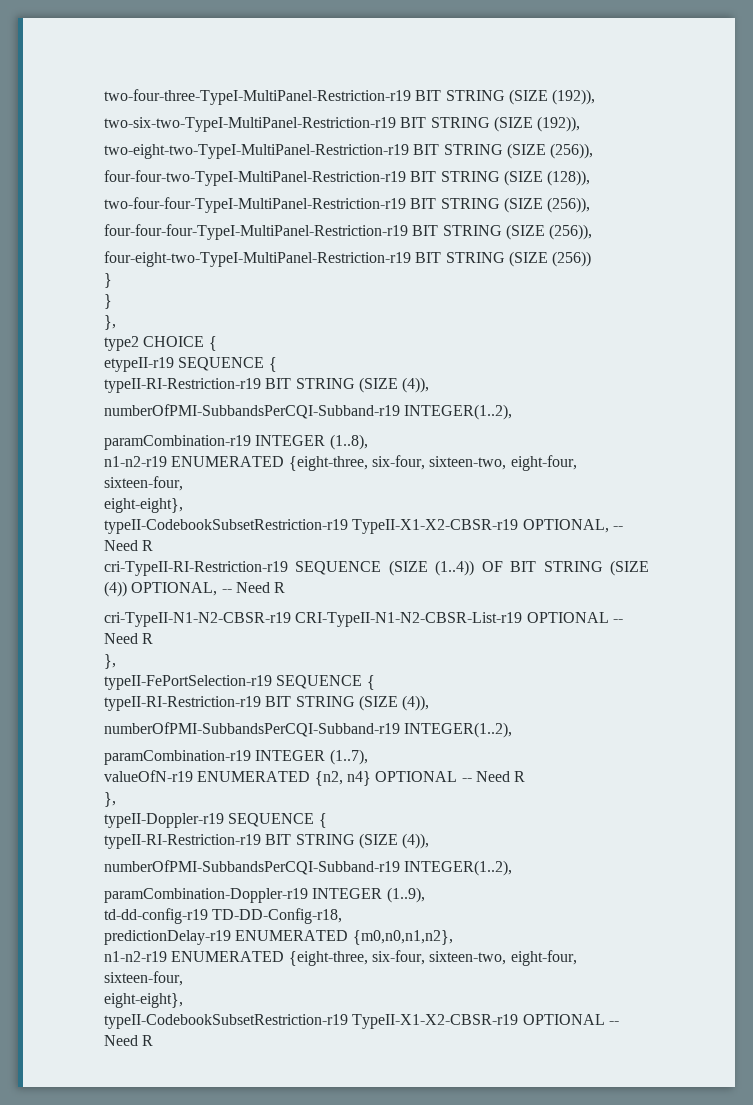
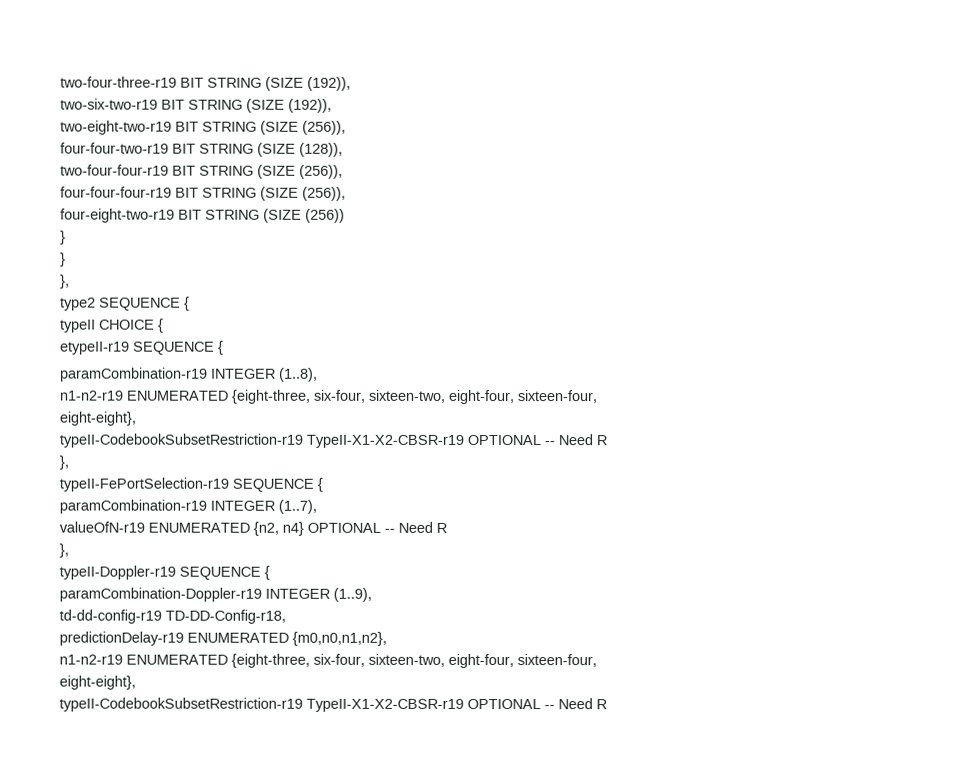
[104,89,596,105] [104,116,581,132] [104,143,594,159] [104,170,406,186] two-four-three-TypeI-MultiPanel-Restriction-r19 BIT STRING (SIZE (192)), // two-six-two-TypeI-MultiPanel-Restriction-r19 BIT STRING (SIZE (192)), // two-eight-two-TypeI-MultiPanel-Restriction-r19 BIT STRING (SIZE (256)), // four-four-two-TypeI-MultiPanel-Restriction-r19 -> [60,76,351,91] [60,98,332,113] [60,120,346,135] [60,142,169,154] two-four-three-r19 BIT STRING (SIZE (192)), // two-six-two-r19 BIT STRING (SIZE (192)), // two-eight-two-r19 BIT STRING (SIZE (256)), // four-four-two-r19
[104,197,591,213] [104,224,593,240] [104,251,411,267] two-four-four-TypeI-MultiPanel-Restriction-r19 BIT STRING (SIZE (256)), // four-four-four-TypeI-MultiPanel-Restriction-r19 BIT STRING (SIZE (256)), // four-eight-two-TypeI-MultiPanel-Restriction-r19 -> [60,164,343,179] [60,186,346,201] [60,208,175,223] two-four-four-r19 BIT STRING (SIZE (256)), // four-four-four-r19 BIT STRING (SIZE (256)), // four-eight-two-r19
(139, 343) none -> [99,296,190,311] [60,319,96,333] SEQUENCE { // typeII
[104,377,430,393] [104,404,513,420] // typeII-RI-Restriction-r19 BIT STRING (SIZE (4)), // numberOfPMI-SubbandsPerCQI-Subband-r19 INTEGER(1..2), -> (224, 347) none
[522,519,623,533] [104,540,154,551] [104,560,650,576] [104,581,286,597] [104,612,523,627] OPTIONAL, -- Need R // cri-TypeII-RI-Restriction-r19 SEQUENCE (SIZE (1..4)) OF BIT STRING (SIZE (4)) OPTIONAL, -- Need R // cri-TypeII-N1-N2-CBSR-r19 CRI-TypeII-N1-N2-CBSR-List-r19 -> (464, 441) none
[104,695,430,711] [104,722,513,738] // typeII-RI-Restriction-r19 BIT STRING (SIZE (4)), // numberOfPMI-SubbandsPerCQI-Subband-r19 INTEGER(1..2), -> (323, 484) none
[104,833,430,849] [104,860,513,876] // typeII-RI-Restriction-r19 BIT STRING (SIZE (4)), // numberOfPMI-SubbandsPerCQI-Subband-r19 INTEGER(1..2), -> (270, 572) none

